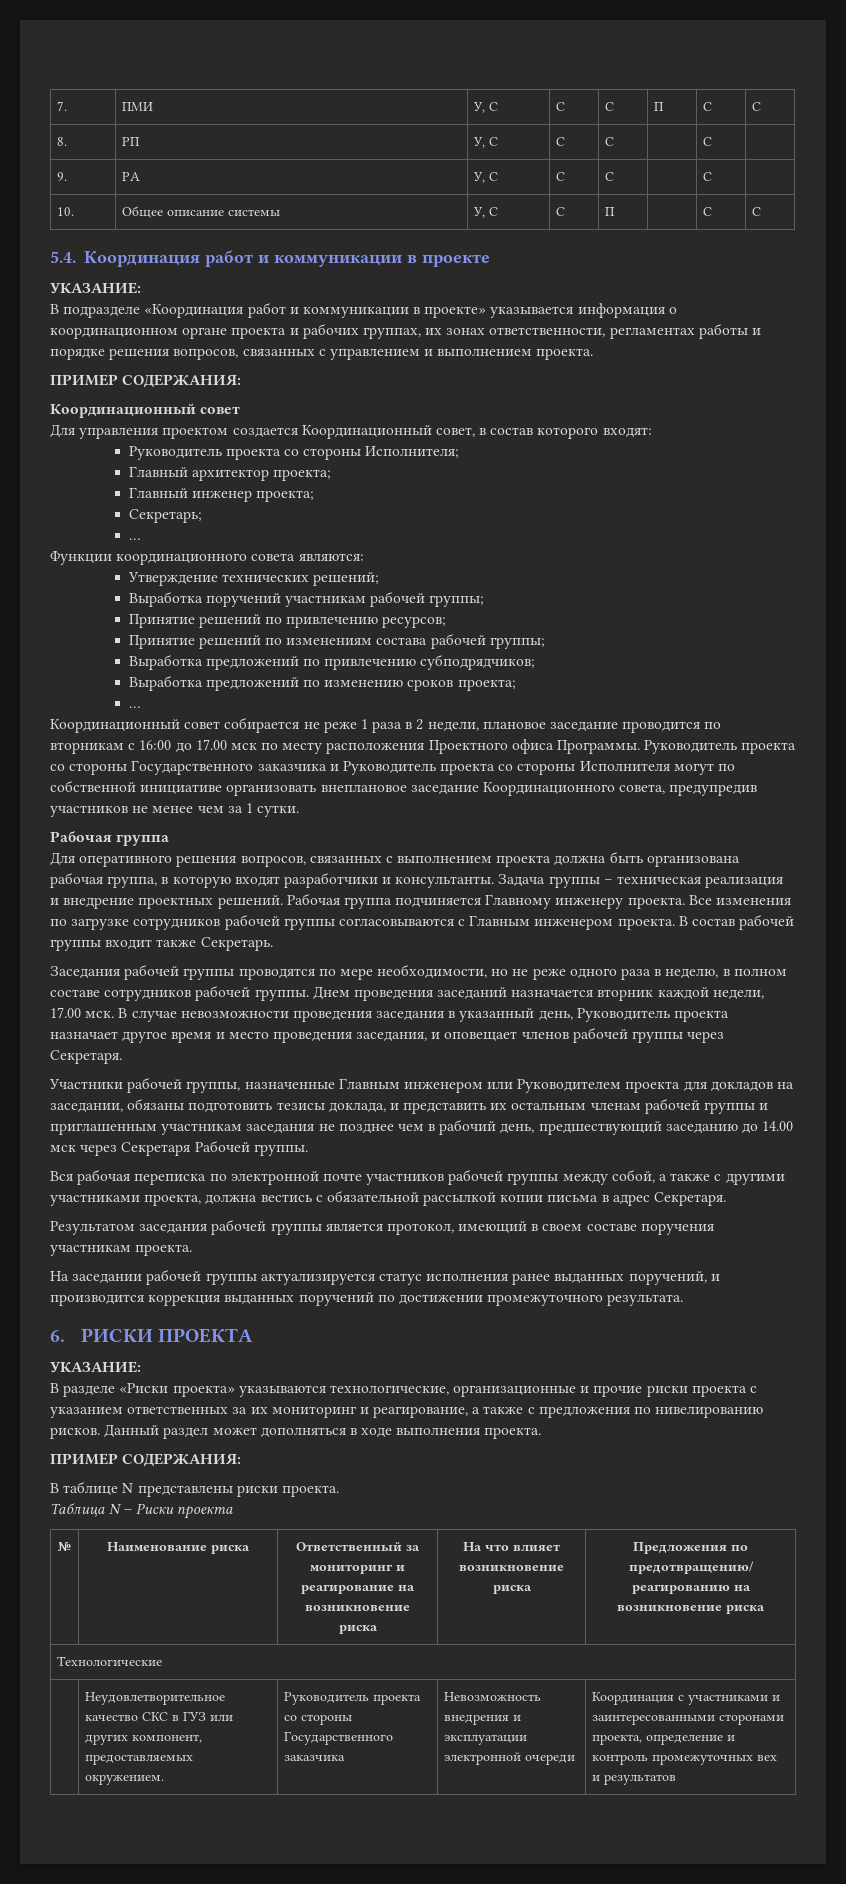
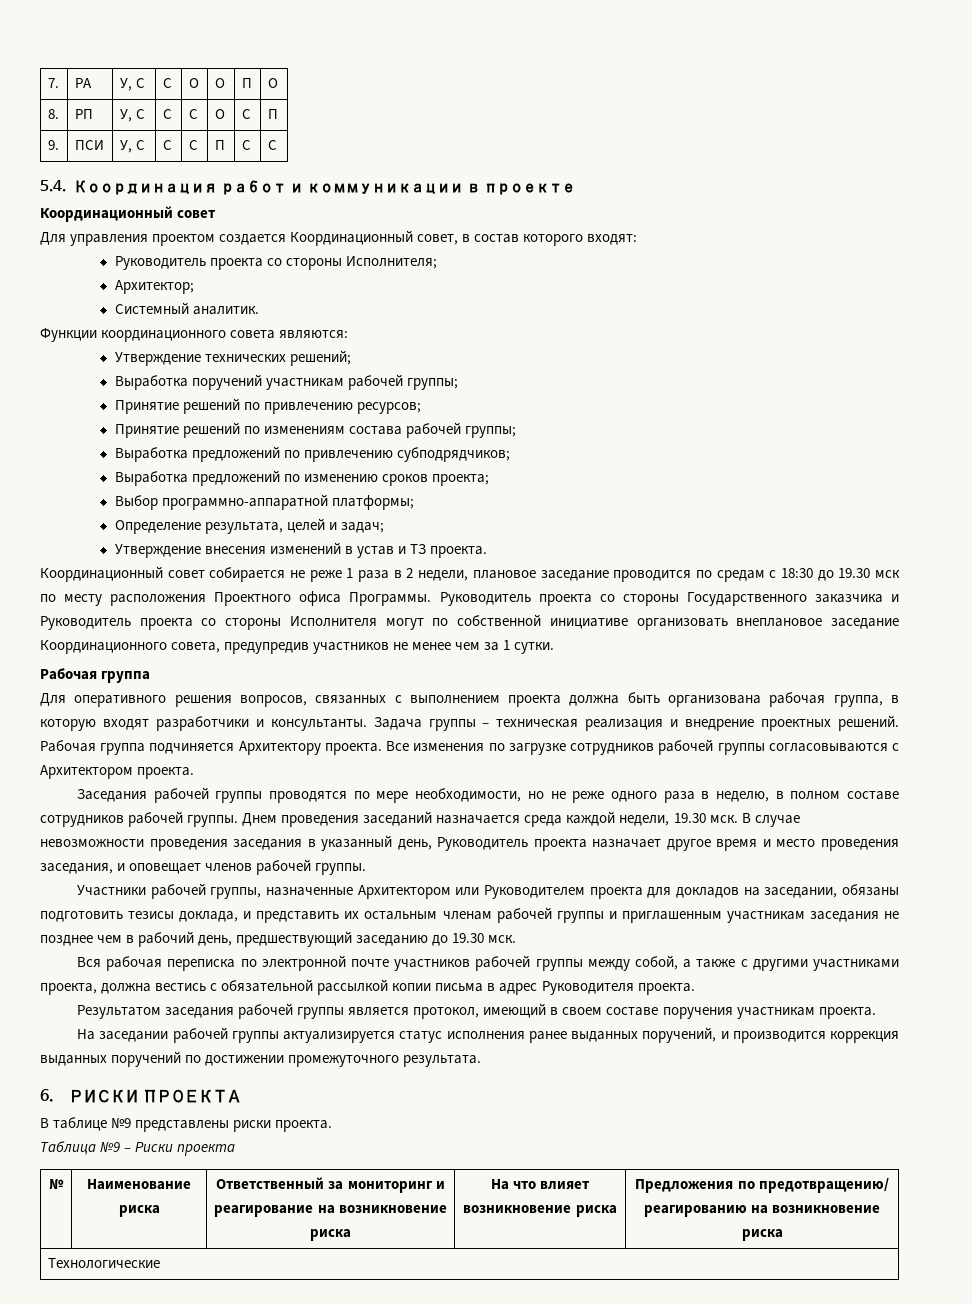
[122,102,154,111] ПМИ -> [74,78,92,88] [119,78,145,91] [162,78,172,88] [188,78,199,88] [214,78,225,88] [241,78,252,88] [267,78,278,88] [47,109,59,119] [74,109,93,119] [119,109,145,122] [162,109,172,119] [188,109,198,119] [214,109,225,119] [241,109,251,119] [267,109,278,119] [47,140,59,150] [74,140,104,150] РА | У, С | С | О | О | П | О // 8. | РП | У, С | С | С | О | С | П // 9. | ПСИ
[57,137,68,146] [122,137,141,146] [473,137,499,148] [556,137,566,146] [605,137,615,146] [703,137,713,146] [57,172,68,181] [122,172,141,181] [473,172,499,183] [556,172,566,181] [605,172,615,181] [703,172,713,181] [57,207,75,216] [122,206,281,218] [473,207,499,218] [556,207,566,216] [605,207,616,216] [703,207,713,216] [752,207,762,216] // 8. | РП | У, С | С | С | | С | // 9. | РА | У, С | С | С | | С | // 10. | Общее описание системы | У, С | С | П | | С | С -> (277, 145) none
[50,282,141,294] [50,302,677,318] [50,323,762,339] [50,348,594,360] [50,374,242,388] // УКАЗАНИЕ: // В подразделе «Координация работ и коммуникации в проекте» указывается информация о координационном органе проекта и рабочих группах, их зонах ответственности, регламентах работы и порядке решения вопросов, связанных с управлением и выполнением проекта. // ПРИМЕР СОДЕРЖАНИЯ: -> (575, 189) none
[128,467,332,481] [128,488,315,502] [128,509,202,523] [128,538,141,540] Главный архитектор проекта; // Главный инженер проекта; // Секретарь; // … -> [114,280,194,294] [114,302,259,315] Архитектор; // Системный аналитик.
[128,706,141,708] … -> [114,494,414,510] [114,518,384,534] [114,542,488,558] Выбор программно-аппаратной платформы; // Определение результата, целей и задач; // Утверждение внесения изменений в устав и ТЗ проекта.
[50,739,227,754] вторникам с 16:00 до 17.00 -> [716,568,871,582] средам с 18:30 до 19.30
[485,895,624,909] Главному инженеру -> [238,741,321,755] Архитектору
[469,914,795,930] [50,937,273,951] Главным инженером проекта. В состав рабочей группы входит также Секретарь. -> [40,765,195,779] Архитектором проекта.
[597,989,654,1001] вторник -> [524,815,563,827] среда
[50,1007,81,1018] 17.00 -> [673,813,706,823] 19.30
[632,1031,725,1043] [50,1050,122,1064] группы через Секретаря. -> [315,863,367,875] группы.
[338,1079,483,1093] Главным инженером -> [357,885,451,899] Архитектором
[762,1121,794,1131] [50,1140,308,1156] 14.00 мск через Секретаря Рабочей группы. -> [452,933,517,943] 19.30 мск.
[654,1192,727,1206] Секретаря. -> [541,981,695,995] Руководителя проекта.
[50,1361,141,1373] [50,1383,758,1397] [50,1406,764,1418] [50,1424,542,1439] [50,1453,242,1467] // УКАЗАНИЕ: // В разделе «Риски проекта» указываются технологические, организационные и прочие риски проекта с указанием ответственных за их мониторинг и реагирование, а также с предложения по нивелированию рисков. Данный раздел может дополняться в ходе выполнения проекта. // ПРИМЕР СОДЕРЖАНИЯ: -> (242, 1096) none
[122,1483,134,1493] N -> [111,1118,132,1129] №9
[109,1504,123,1514] N -> [100,1142,121,1153] №9
[85,1692,226,1705] [85,1712,234,1721] [85,1734,203,1745] [85,1754,194,1765] [85,1774,165,1785] [284,1692,422,1705] [284,1714,353,1725] [284,1732,394,1745] [284,1755,346,1761] [444,1692,542,1701] [444,1714,522,1725] [444,1734,528,1745] [444,1752,576,1765] [592,1692,781,1705] [592,1714,785,1725] [592,1734,736,1745] [592,1754,778,1765] [592,1774,677,1785] // | Неудовлетворительное качество СКС в ГУЗ или других компонент, предоставляемых окружением. | Руководитель проекта со стороны Государственного заказчика | Невозможность внедрения и эксплуатации электронной очереди | Координация с участниками и заинтересованными сторонами проекта, определение и контроль промежуточных вех и результатов -> (160, 1263) none

